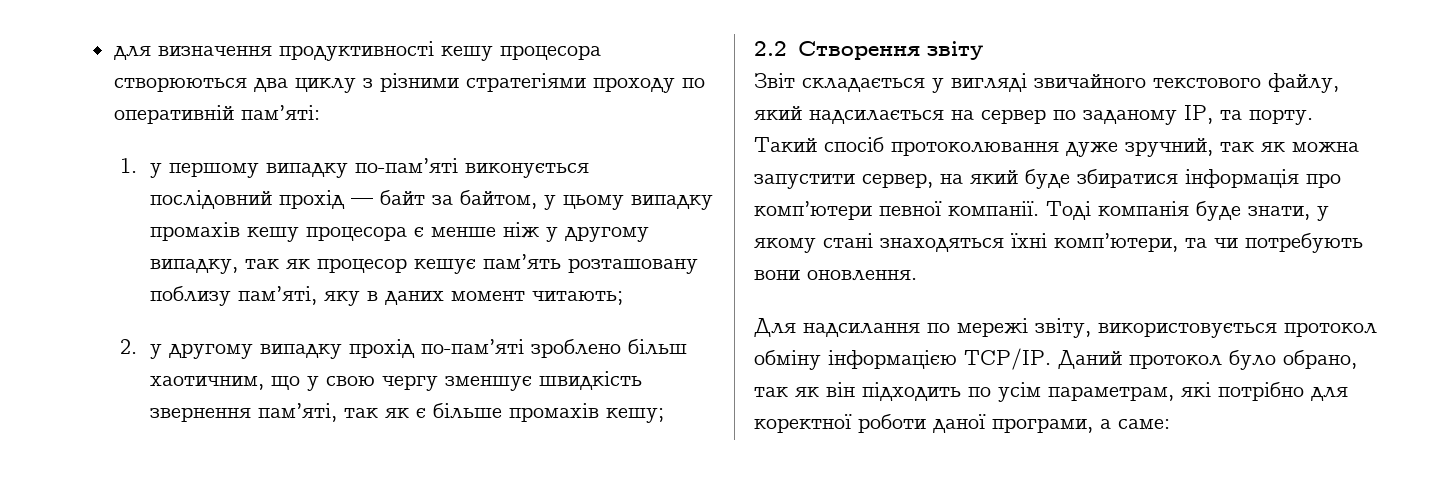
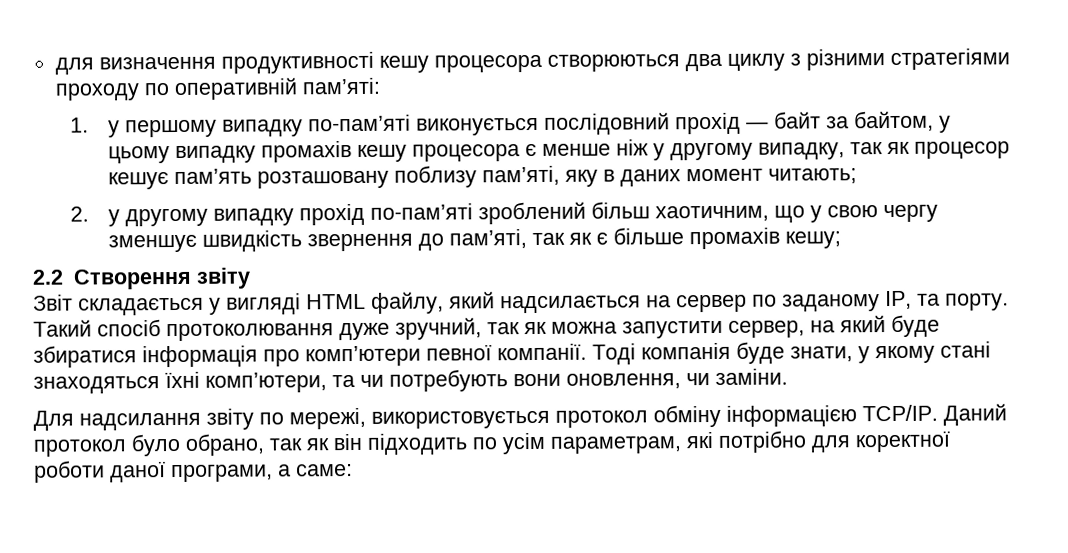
[531,339,622,358] зроблено -> [477,201,586,225] зроблений
(252, 414) none -> [417,233,444,251] до
[1034,74,1261,88] звичайного текстового -> [306,293,366,310] HTML
[807,270,917,281] оновлення. -> [566,368,788,389] оновлення, чи заміни.
[927,318,1091,338] по мережі звіту, -> [206,407,366,430] звіту по мережі,

